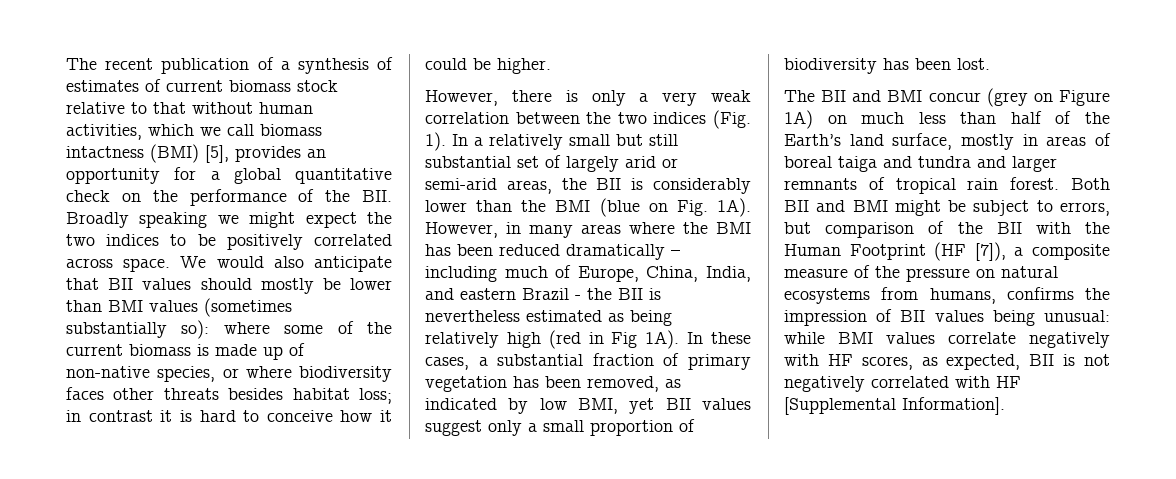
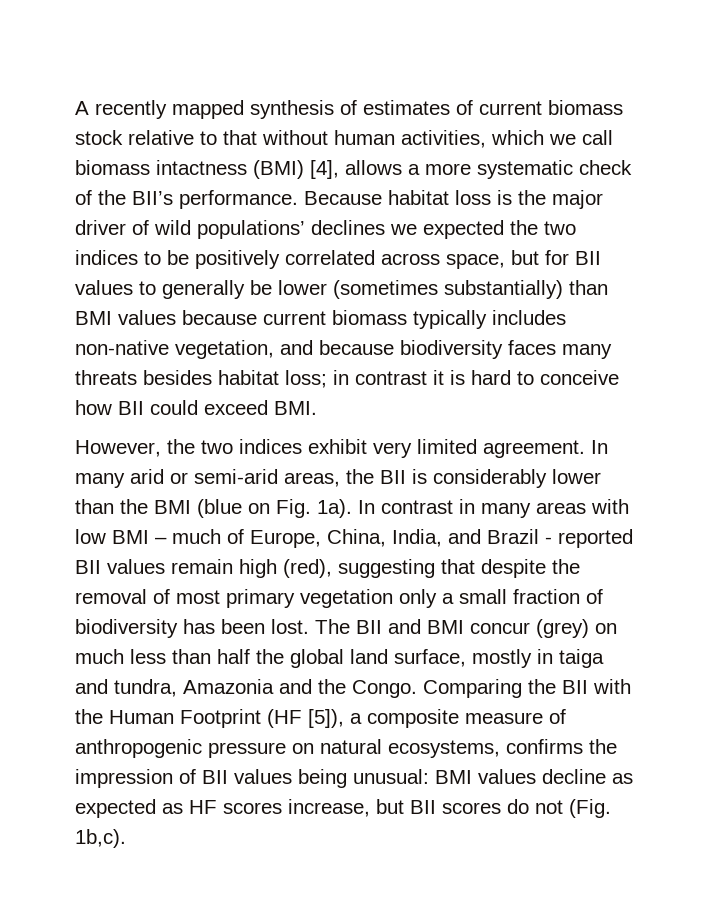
[66,57,290,74] The recent publication of a -> [75,100,244,119] A recently mapped
[205,145,326,163] [66,167,392,184] [66,189,392,206] [66,212,357,228] [5], provides an opportunity for a global quantitative check on the performance of the BII. Broadly speaking we might expect -> [310,160,632,179] [75,190,603,209] [75,220,504,239] [4], allows a more systematic check of the BII’s performance. Because habitat loss is the major driver of wild populations’ declines we expected
[123,256,392,272] [66,278,392,294] [66,298,292,317] [66,320,392,339] [66,343,305,360] [66,366,292,382] space. We would also anticipate that BII values should mostly be lower than BMI values (sometimes substantially so): where some of the current biomass is made up of non-native species, or where -> [446,250,601,269] [75,280,608,299] [75,310,566,329] [75,340,394,359] space, but for BII values to generally be lower (sometimes substantially) than BMI values because current biomass typically includes non-native vegetation, and because
[113,388,155,400] other -> [562,344,612,359] many
[380,410,392,422] [425,58,551,74] [425,90,751,106] [425,110,751,129] [425,132,678,151] [425,155,619,172] it could be higher. // However, there is only a very weak correlation between the two indices (Fig. 1). In a relatively small but still substantial set of largely -> [118,400,317,415] [75,439,608,458] [75,473,125,488] BII could exceed BMI. // However, the two indices exhibit very limited agreement. In many
[717,198,751,217] [425,222,751,238] [425,244,680,260] [425,266,497,282] 1A). However, in many areas where the BMI has been reduced dramatically – including -> [317,499,629,518] [75,529,167,544] 1a). In contrast in many areas with low BMI –
[460,288,516,300] eastern -> (481, 536) none
[587,288,661,300] [425,310,672,326] [425,330,751,349] [425,353,751,370] [425,376,681,392] [425,398,751,414] [425,420,482,436] the BII is nevertheless estimated as being relatively high (red in Fig 1A). In these cases, a substantial fraction of primary vegetation has been removed, as indicated by low BMI, yet BII values suggest -> [558,529,633,548] [75,559,580,578] [75,589,393,608] reported BII values remain high (red), suggesting that despite the removal of most primary vegetation
[590,420,673,436] proportion -> [513,589,580,604] fraction
(990, 64) // -> (309, 626) none
[986,88,1110,107] [784,110,813,129] (grey on Figure 1A) -> [536,619,589,638] (grey)
[1055,111,1110,124] [784,134,841,146] of the Earth’s -> [256,649,344,668] the global
[1046,133,1111,146] [784,156,1057,172] [784,177,1110,194] [784,200,1110,216] [784,221,945,238] areas of boreal taiga and tundra and larger remnants of tropical rain forest. Both BII and BMI might be subject to errors, but comparison of -> [559,649,604,668] [75,679,522,698] taiga and tundra, Amazonia and the Congo. Comparing
[974,242,1006,261] [7]), -> [308,709,344,728] [5]),
[875,266,900,278] the -> [75,739,202,758] anthropogenic
[784,287,996,304] ecosystems from humans, -> [388,740,500,758] ecosystems,
[784,332,1110,348] [784,354,1110,370] [784,376,1021,392] [784,397,1005,415] while BMI values correlate negatively with HF scores, as expected, BII is not negatively correlated with HF [Supplemental Information]. -> [435,769,633,784] [75,799,611,818] [75,829,126,848] BMI values decline as expected as HF scores increase, but BII scores do not (Fig. 1b,c).

